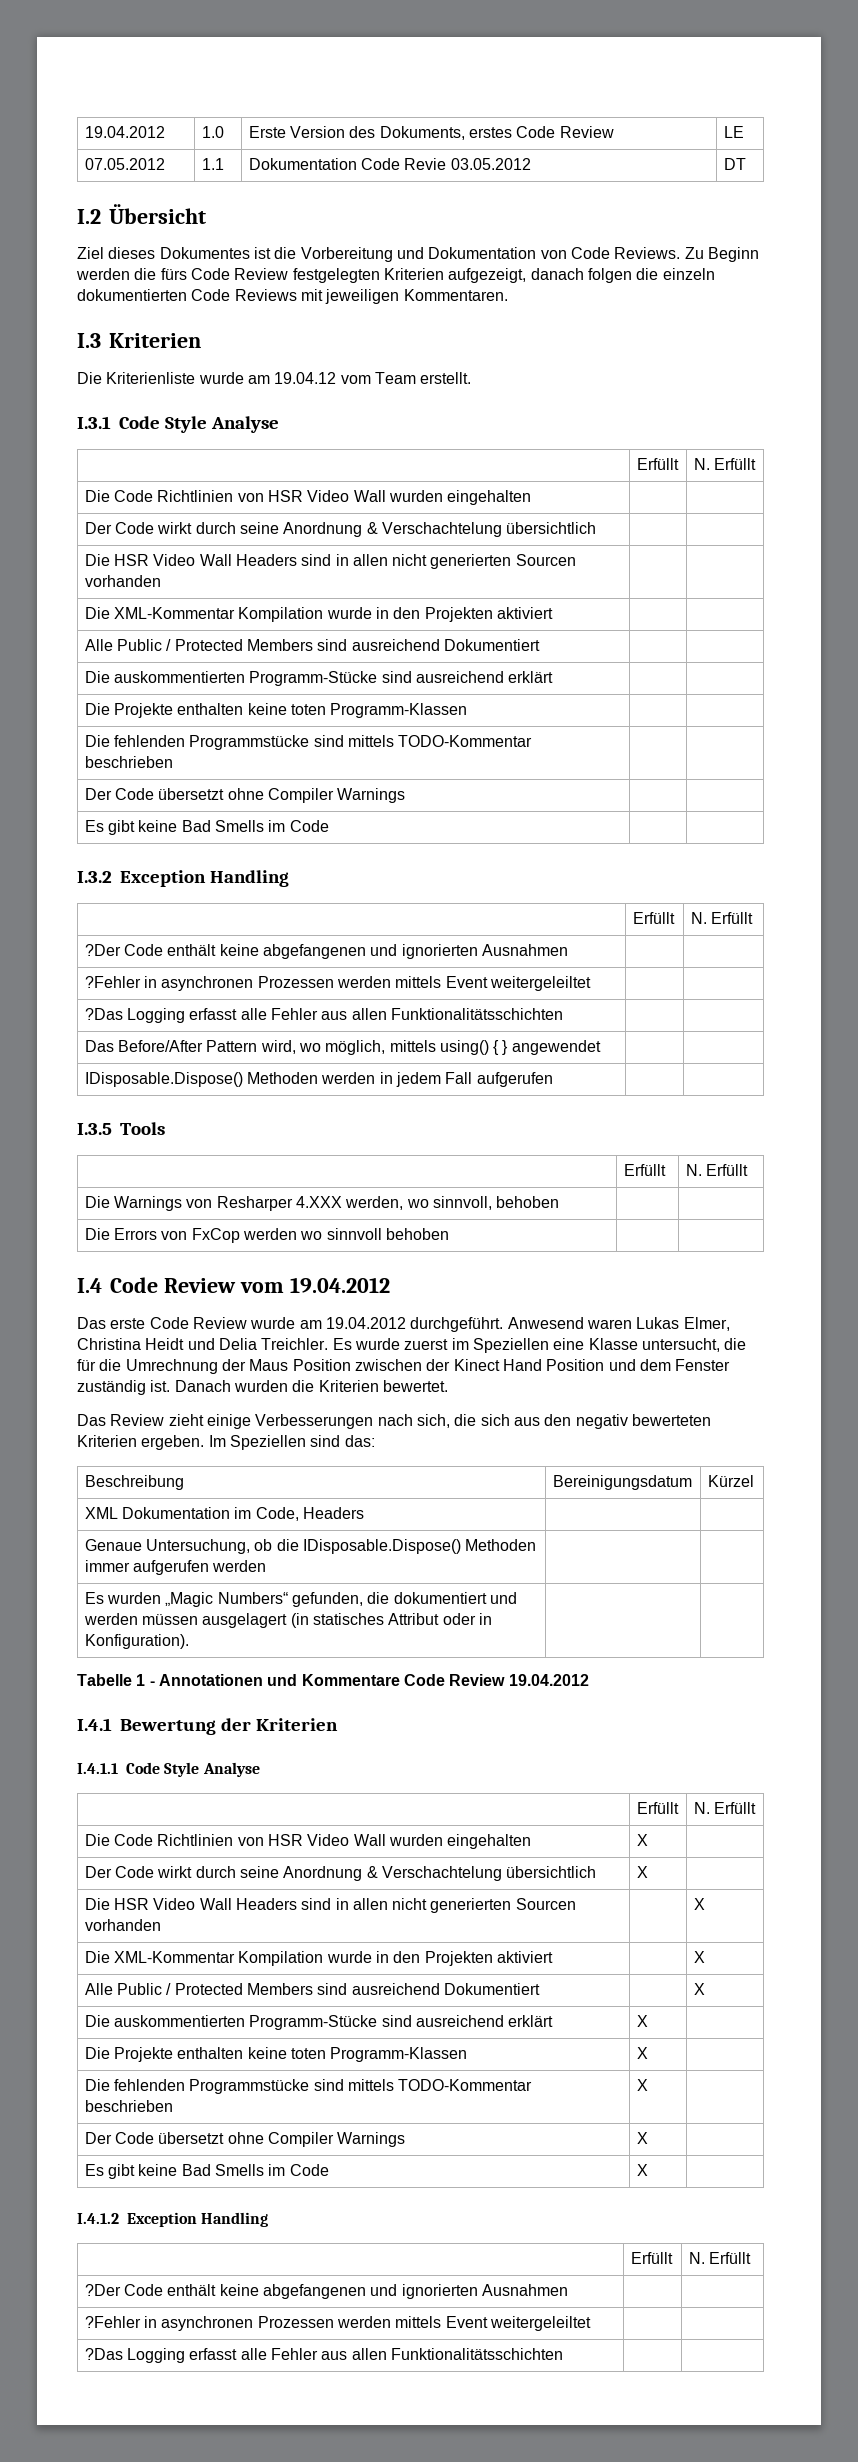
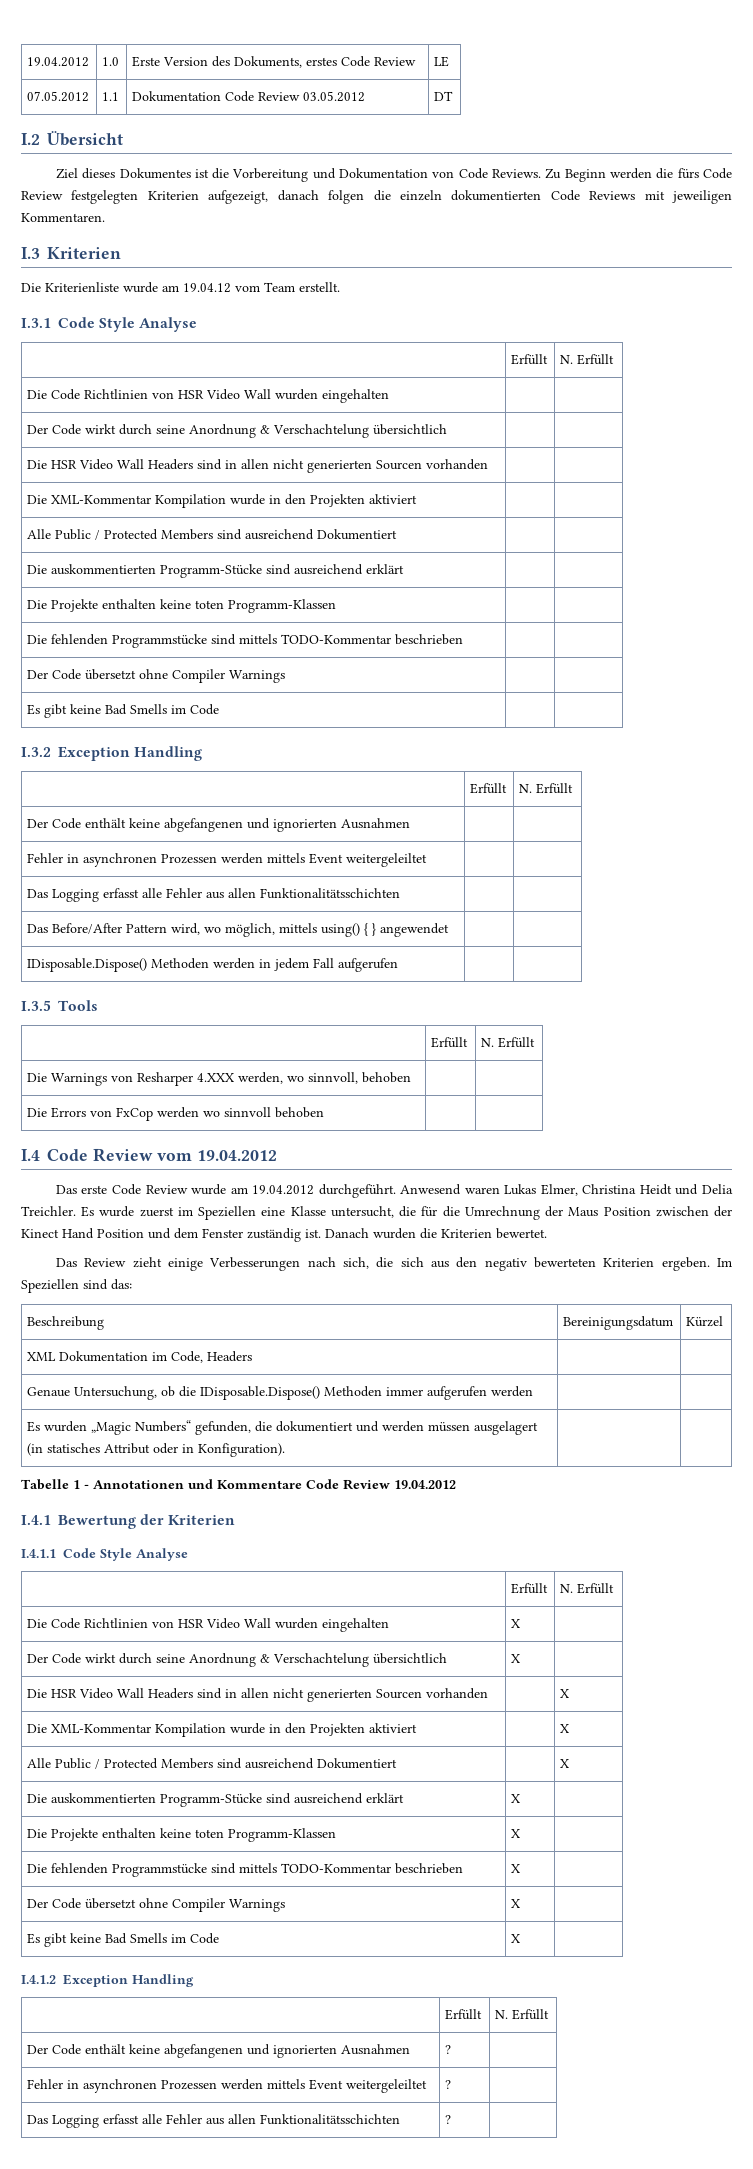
[404,158,447,170] Revie -> [258,92,301,101] Review
[84,944,568,959] [84,976,591,991] [84,1008,123,1020] ?Der Code enthält keine abgefangenen und ignorierten Ausnahmen | | // ?Fehler in asynchronen Prozessen werden mittels Event weitergeleiltet | | // ?Das -> [27,818,411,832] [27,853,428,867] [27,889,49,898] Der Code enthält keine abgefangenen und ignorierten Ausnahmen | | // Fehler in asynchronen Prozessen werden mittels Event weitergeleiltet | | // Das
[84,2284,568,2299] [84,2316,591,2331] [84,2348,563,2363] ?Der Code enthält keine abgefangenen und ignorierten Ausnahmen | | // ?Fehler in asynchronen Prozessen werden mittels Event weitergeleiltet | | // ?Das Logging erfasst alle Fehler aus allen Funktionalitätsschichten | -> [27,2044,411,2058] [445,2045,452,2054] [27,2079,428,2093] [445,2080,452,2089] [27,2114,401,2128] [445,2115,452,2124] Der Code enthält keine abgefangenen und ignorierten Ausnahmen | ? | // Fehler in asynchronen Prozessen werden mittels Event weitergeleiltet | ? | // Das Logging erfasst alle Fehler aus allen Funktionalitätsschichten | ?

